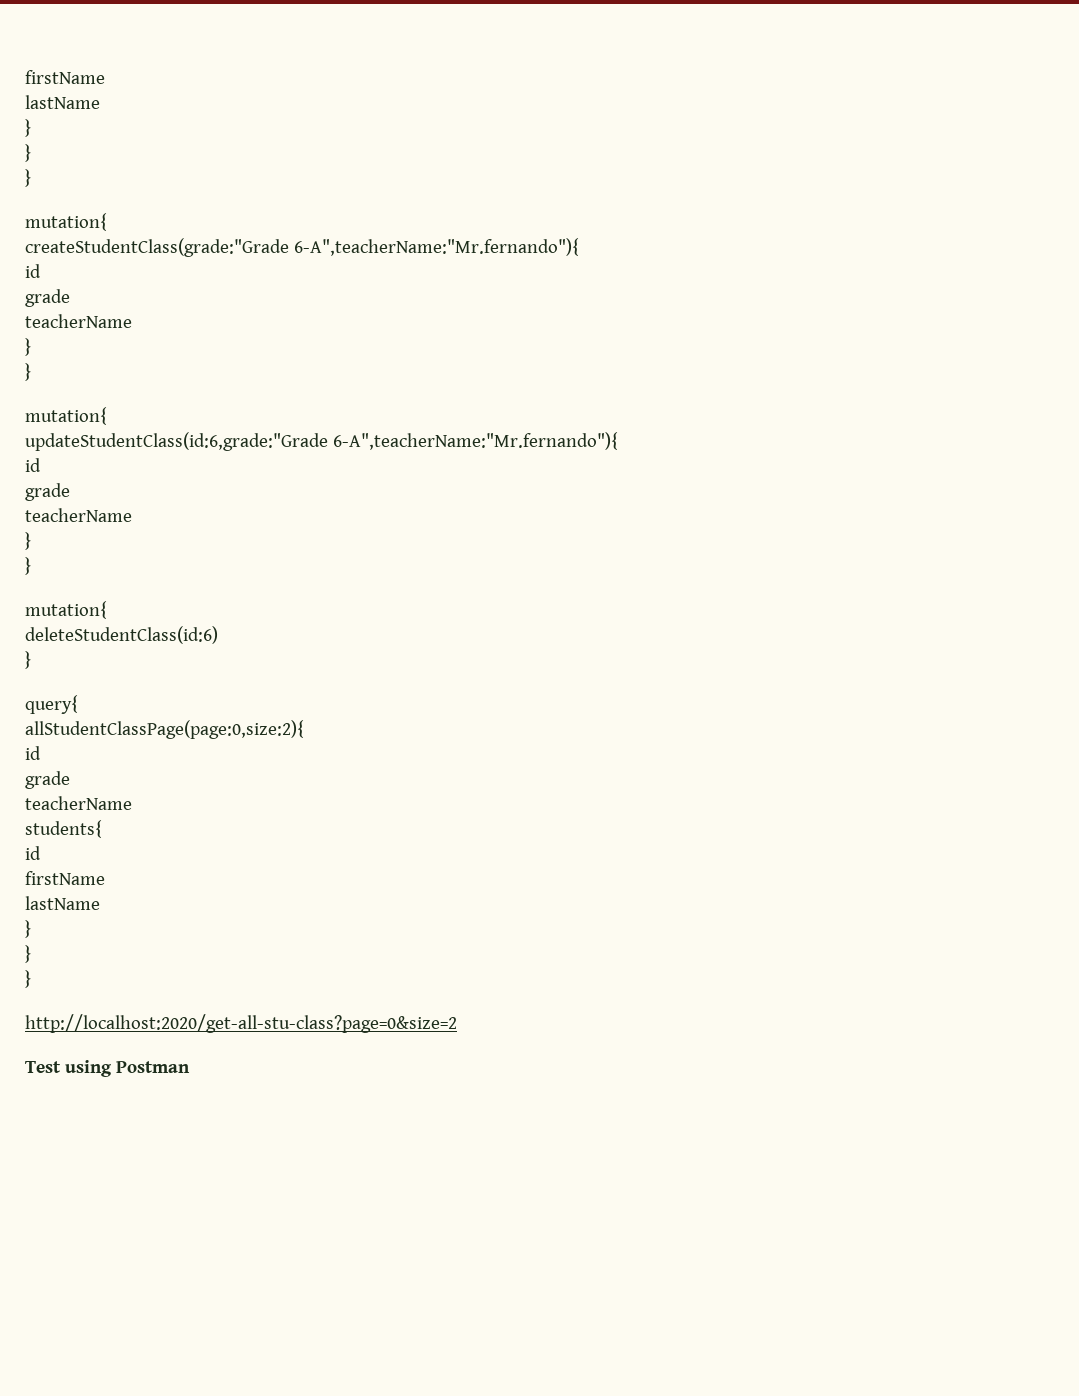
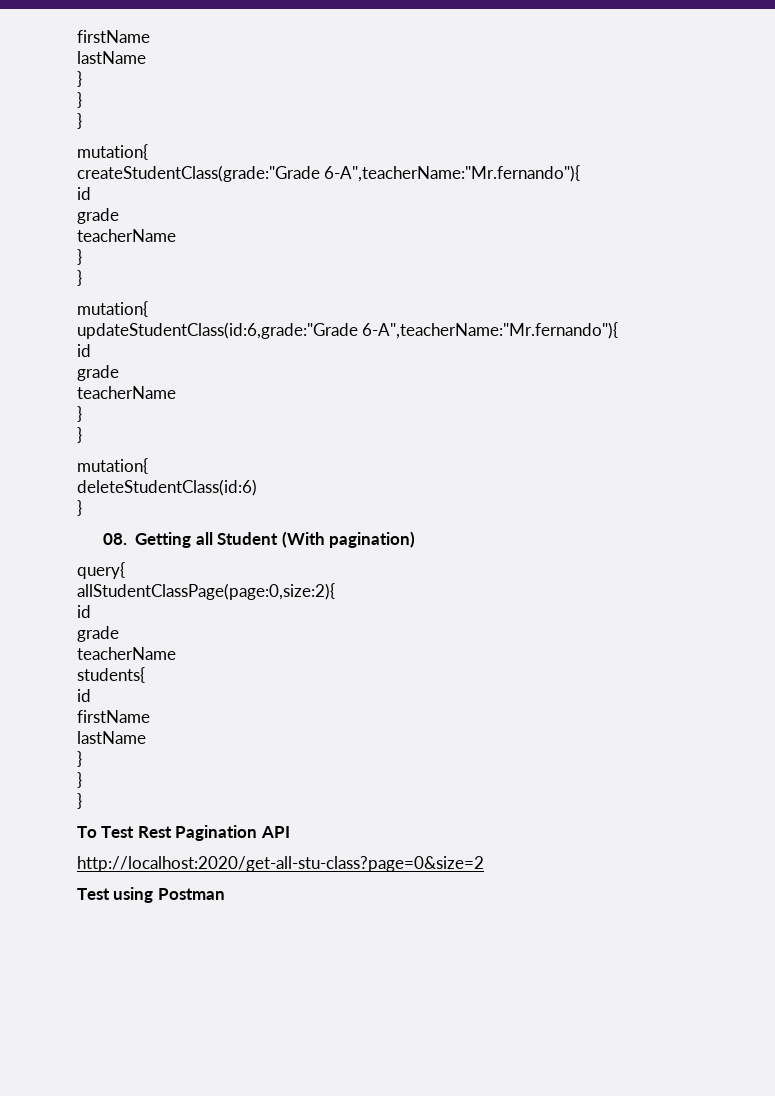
(31, 660) none -> [102,531,416,548] // 08. Getting all Student (With pagination)
(31, 979) none -> [77,825,290,841] // To Test Rest Pagination API

